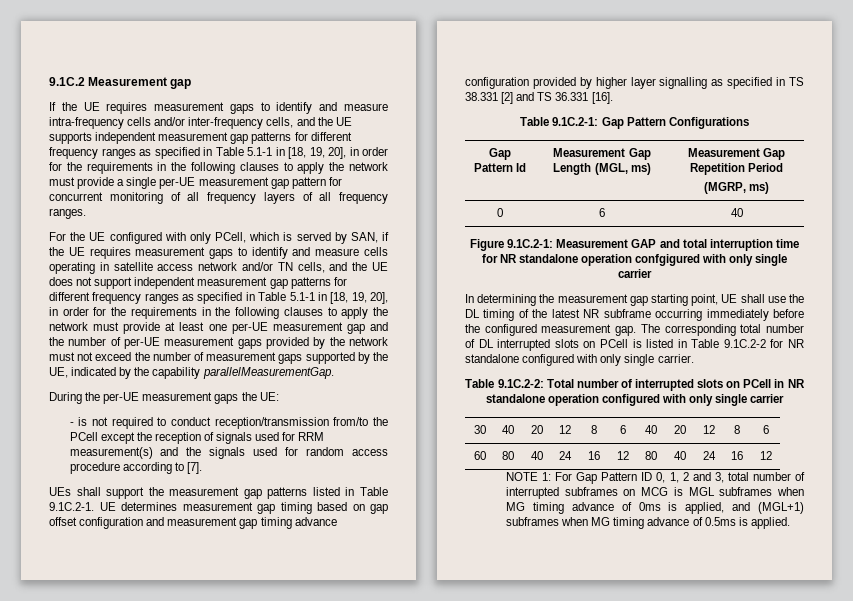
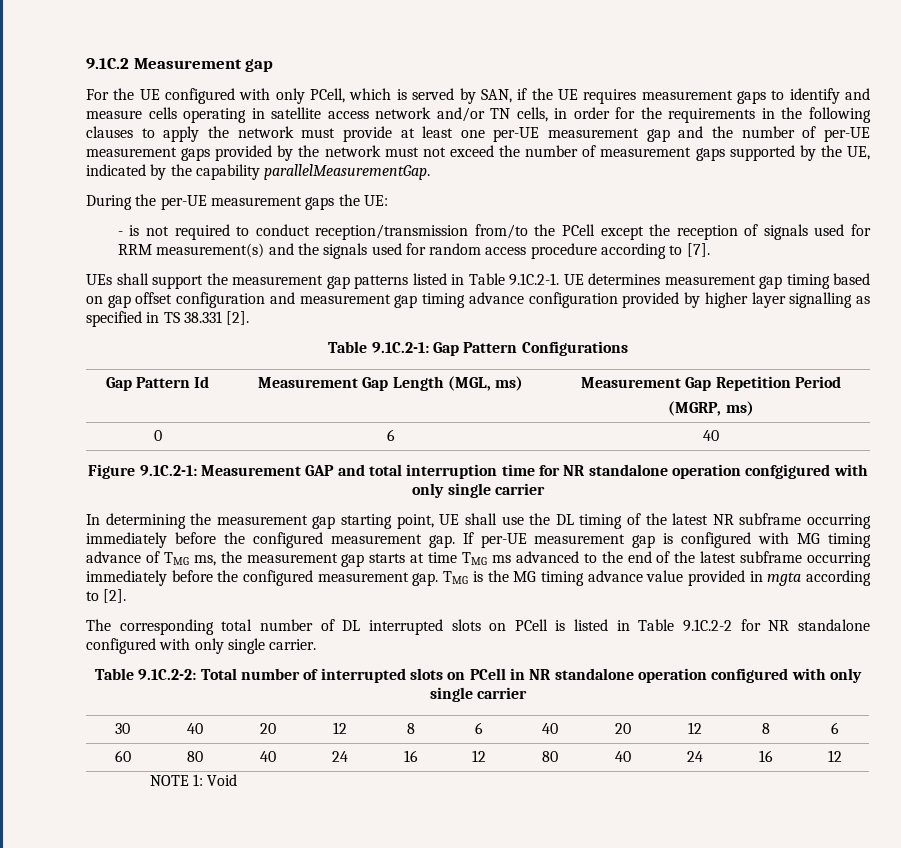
[49,102,388,114] [49,117,352,129] [49,132,352,144] [49,147,388,159] [49,162,389,174] [49,177,342,189] [49,192,388,204] [49,208,86,219] // If the UE requires measurement gaps to identify and measure intra-frequency cells and/or inter-frequency cells, and the UE supports independent measurement gap patterns for different frequency ranges as specified in Table 5.1-1 in [18, 19, 20], in order for the requirements in the following clauses to apply the network must provide a single per-UE measurement gap pattern for concurrent monitoring of all frequency layers of all frequency ranges. -> (274, 65) none
[329,262,389,271] [49,277,347,289] [49,292,389,304] and the UE does not support independent measurement gap patterns for different frequency ranges as specified in Table 5.1-1 in [18, 19, 20], -> (548, 114) none
[501,92,613,104] [2] and TS 36.331 [16]. -> [226,311,250,325] [2].
(637, 331) none -> [462,532,872,548] [86,551,871,567] [86,570,871,586] [86,589,127,603] If per-UE measurement gap is configured with MG timing advance of TMG ms, the measurement gap starts at time TMG ms advanced to the end of the latest subframe occurring immediately before the configured measurement gap. TMG is the MG timing advance value provided in mgta according to [2]. //
[555,472,805,484] [506,487,804,499] [506,502,804,514] [506,517,790,529] For Gap Pattern ID 0, 1, 2 and 3, total number of interrupted subframes on MCG is MGL subframes when MG timing advance of 0ms is applied, and (MGL+1) subframes when MG timing advance of 0.5ms is applied. -> [207,774,238,786] Void

